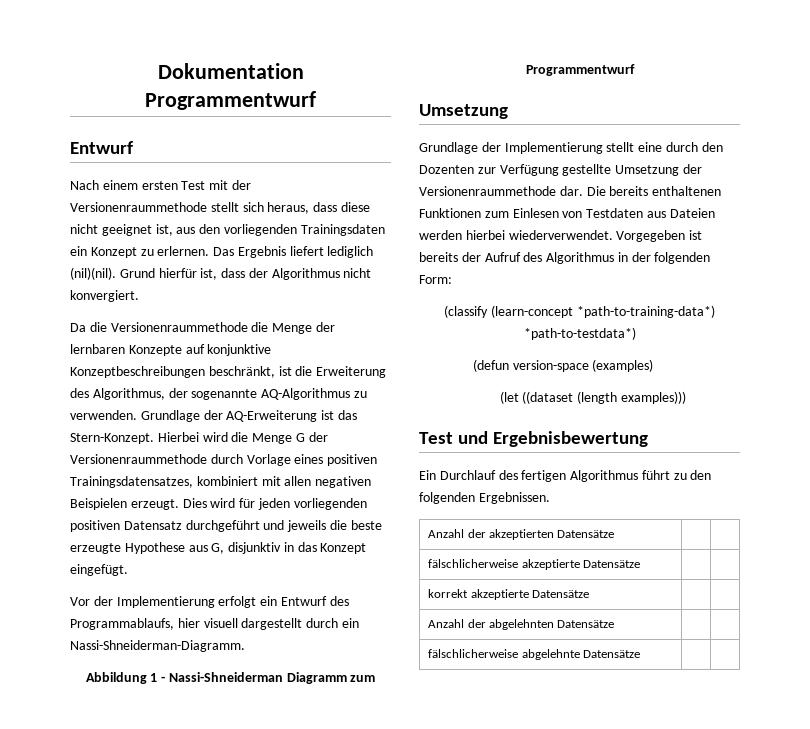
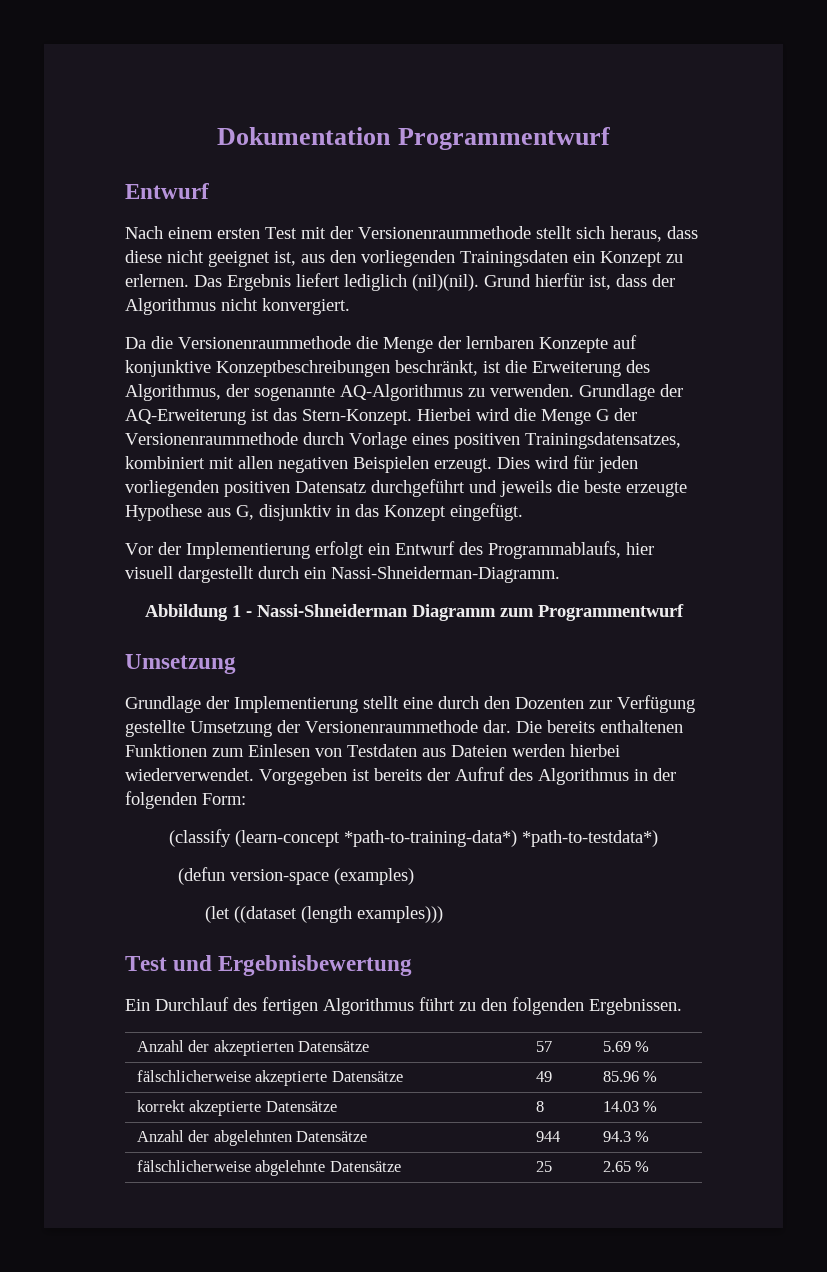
(615, 534) | -> [535,1041,552,1052] [602,1041,650,1052] 57 | 5.69 %
(641, 564) | -> [535,1071,552,1082] [602,1071,658,1082] 49 | 85.96 %
(590, 594) | -> [535,1101,544,1112] [602,1101,658,1112] 8 | 14.03 %
(615, 624) | -> [535,1131,560,1142] [602,1131,650,1142] 944 | 94.3 %
(641, 654) | -> [535,1161,552,1172] [602,1161,650,1172] 25 | 2.65 %

